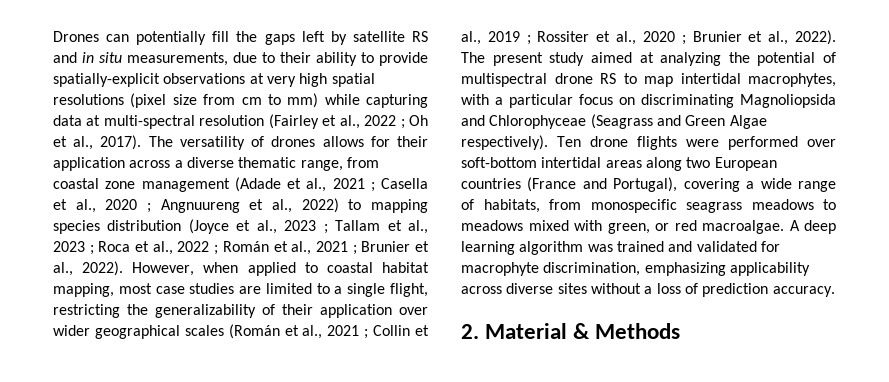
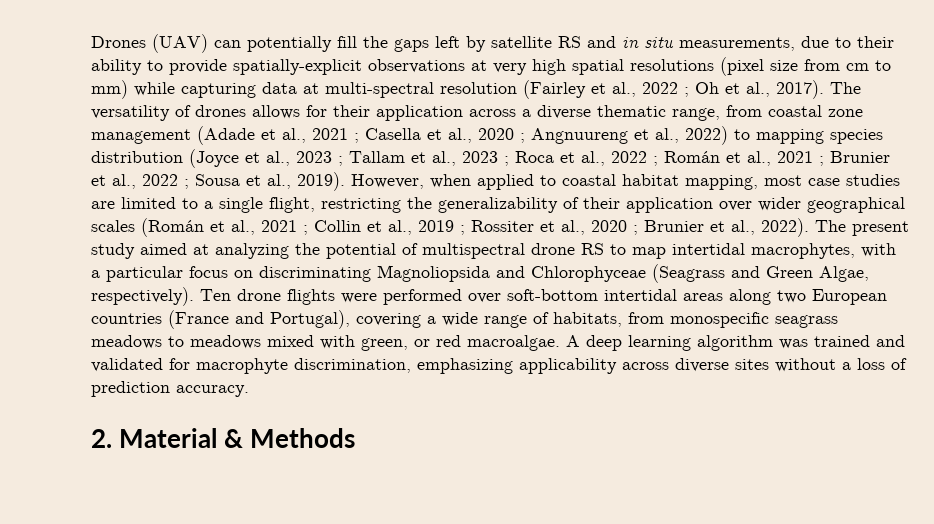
(99, 36) none -> [152,34,208,53] (UAV)
[82,261,124,276] 2022). -> [142,172,345,191] 2022 ; Sousa et al., 2019).
[729,115,767,129] Algae -> [819,266,869,282] Algae,

